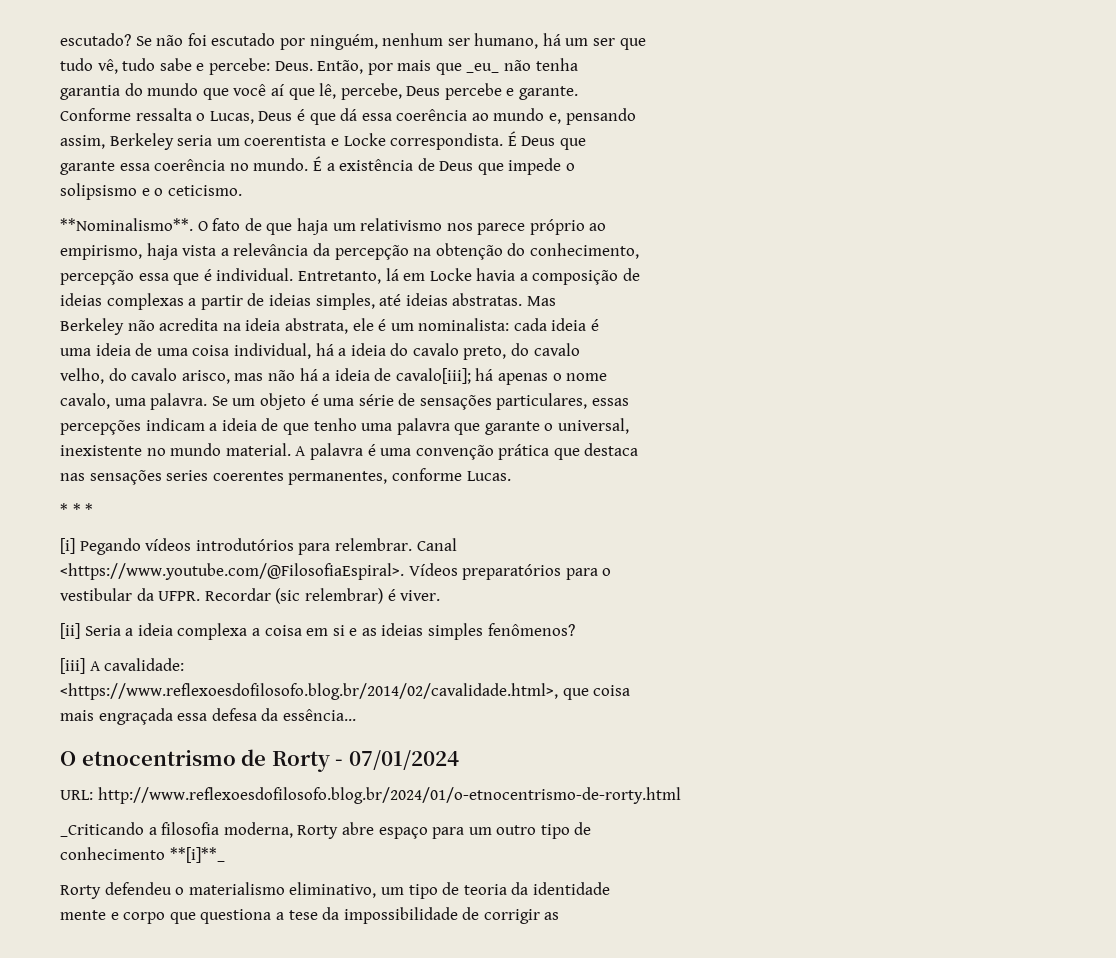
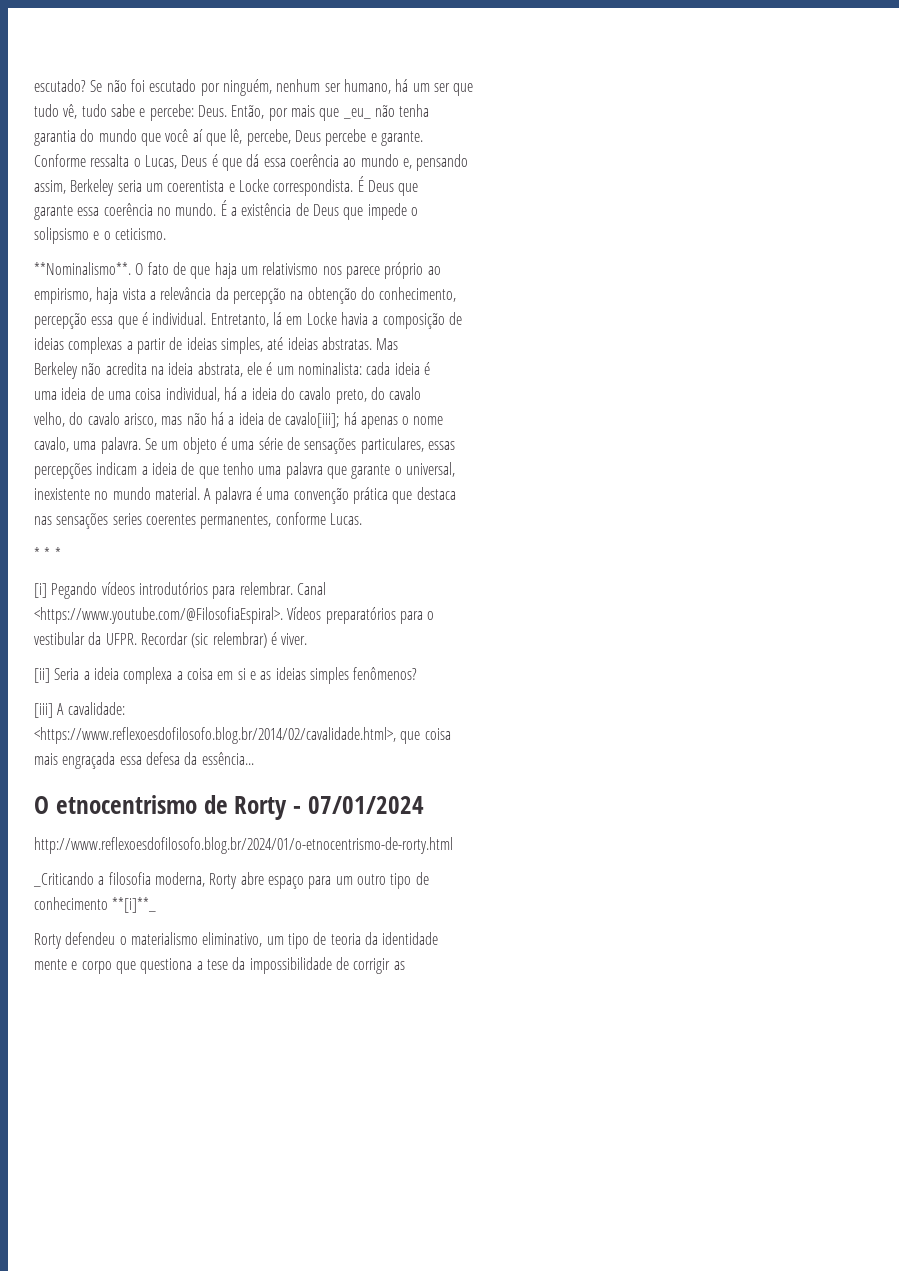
[60,790,93,800] URL: -> (424, 805) none

